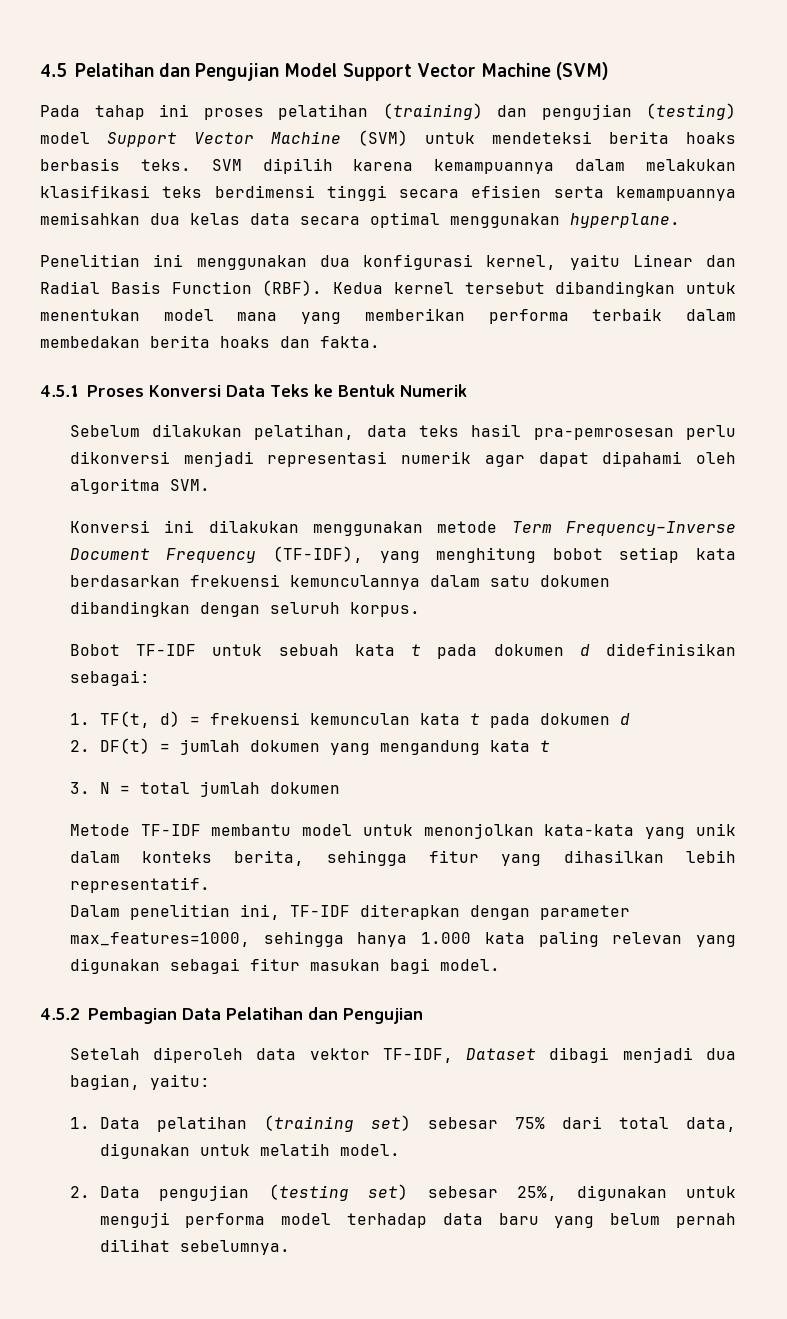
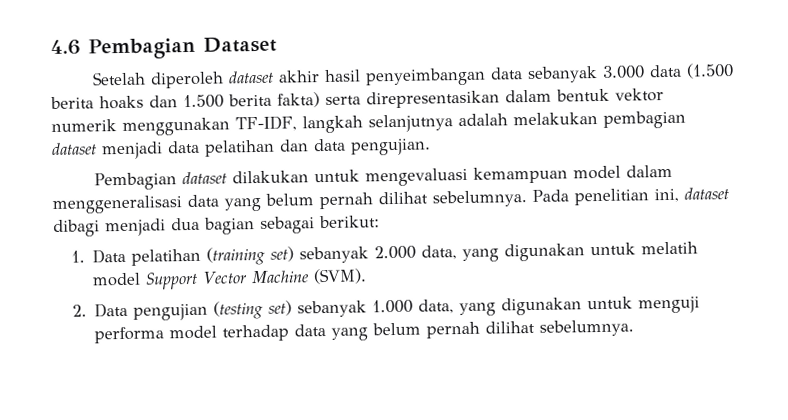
[40,62,609,81] [40,103,736,120] [40,130,736,147] [40,158,736,174] [40,185,736,201] [40,212,680,228] [40,254,736,270] [40,280,736,297] [40,308,736,324] [40,335,380,348] [40,384,467,397] [69,424,737,440] [69,451,736,467] [69,478,210,494] [69,520,736,536] [69,546,736,563] [69,574,610,590] [69,601,420,617] [69,643,736,659] [69,670,150,686] [69,711,630,728] [69,738,550,755] [69,781,340,797] [69,823,736,839] [69,850,737,866] [69,877,210,893] [69,904,630,920] [69,931,736,947] [69,958,500,974] [40,1007,423,1024] [69,1047,736,1063] [69,1074,210,1090] 4.5 Pelatihan dan Pengujian Model Support Vector Machine (SVM) // Pada tahap ini proses pelatihan (training) dan pengujian (testing) model Support Vector Machine (SVM) untuk mendeteksi berita hoaks berbasis teks. SVM dipilih karena kemampuannya dalam melakukan klasifikasi teks berdimensi tinggi secara efisien serta kemampuannya memisahkan dua kelas data secara optimal menggunakan hyperplane. // Penelitian ini menggunakan dua konfigurasi kernel, yaitu Linear dan Radial Basis Function (RBF). Kedua kernel tersebut dibandingkan untuk menentukan model mana yang memberikan performa terbaik dalam membedakan berita hoaks dan fakta. // 4.5.1 Proses Konversi Data Teks ke Bentuk Numerik // Sebelum dilakukan pelatihan, data teks hasil pra-pemrosesan perlu dikonversi menjadi representasi numerik agar dapat dipahami oleh algoritma SVM. // Konversi ini dilakukan menggunakan metode Term Frequency–Inverse Document Frequency (TF-IDF), yang menghitung bobot setiap kata berdasarkan frekuensi kemunculannya dalam satu dokumen dibandingkan dengan seluruh korpus. // Bobot TF-IDF untuk sebuah kata t pada dokumen d didefinisikan sebagai: // 1. TF(t, d) = frekuensi kemunculan kata t pada dokumen d // 2. DF(t) = jumlah dokumen yang mengandung kata t // 3. N = total jumlah dokumen // Metode TF-IDF membantu model untuk menonjolkan kata-kata yang unik dalam konteks berita, sehingga fitur yang dihasilkan lebih representatif. // Dalam penelitian ini, TF-IDF diterapkan dengan parameter max_features=1000, sehingga hanya 1.000 kata paling relevan yang digunakan sebagai fitur masukan bagi model. // 4.5.2 Pembagian Data Pelatihan dan Pengujian // Setelah diperoleh data vektor TF-IDF, Dataset dibagi menjadi dua bagian, yaitu: -> [50,36,278,60] [91,63,734,89] [50,88,664,110] [51,110,686,136] [51,138,431,160] [93,164,673,191] [52,187,729,214] [53,215,380,237] 4.6 Pembagian Dataset // Setelah diperoleh dataset akhir hasil penyeimbangan data sebanyak 3.000 data (1.500 berita hoaks dan 1.500 berita fakta) serta direpresentasikan dalam bentuk vektor numerik menggunakan TF-IDF, langkah selanjutnya adalah melakukan pembagian dataset menjadi data pelatihan dan data pengujian. // Pembagian dataset dilakukan untuk mengevaluasi kemampuan model dalam menggeneralisasi data yang belum pernah dilihat sebelumnya. Pada penelitian ini, dataset dibagi menjadi dua bagian sebagai berikut:
[427,1116,736,1132] [99,1143,400,1159] sebesar 75% dari total data, digunakan untuk melatih model. -> [299,241,699,264] [92,268,368,290] sebanyak 2.000 data, yang digunakan untuk melatih model Support Vector Machine (SVM).
[427,1186,558,1201] sebesar 25%, -> [297,299,497,318] sebanyak 1.000 data, yang
[498,1213,539,1225] baru -> (327, 330) none

